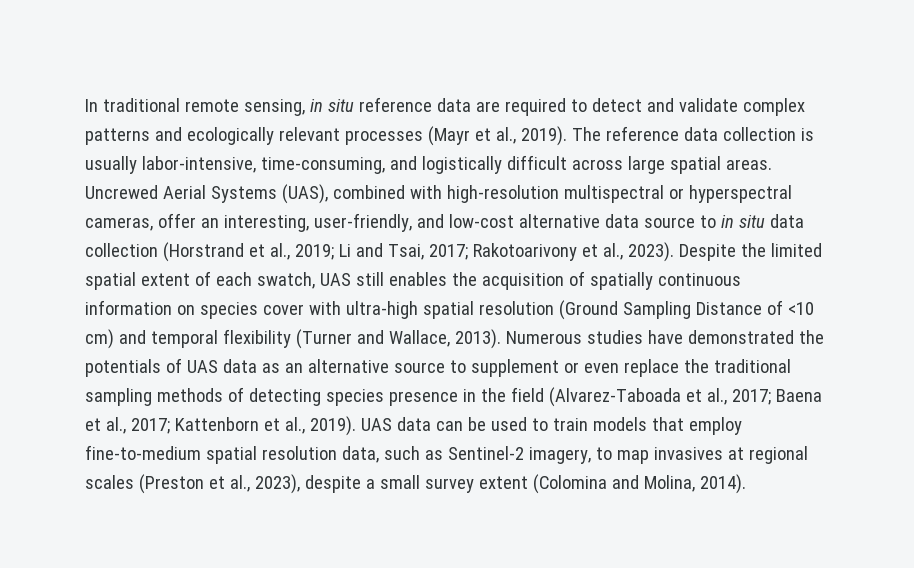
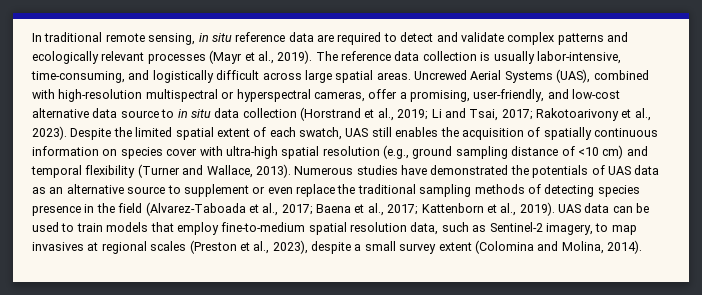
[200,215,309,232] an interesting, -> [399,90,470,102] a promising,
[558,300,762,320] (Ground Sampling Distance -> [383,145,559,159] (e.g., ground sampling distance

